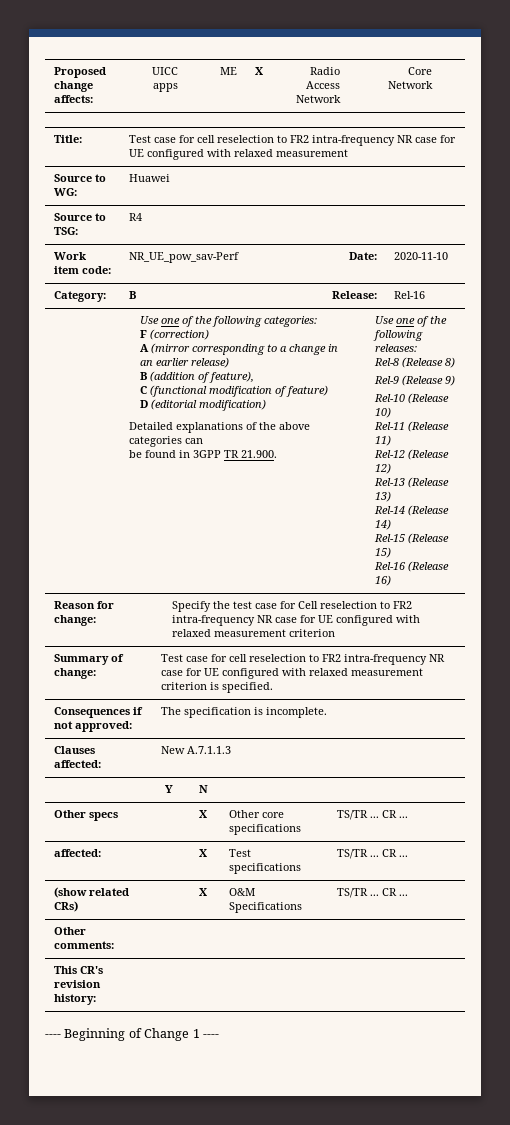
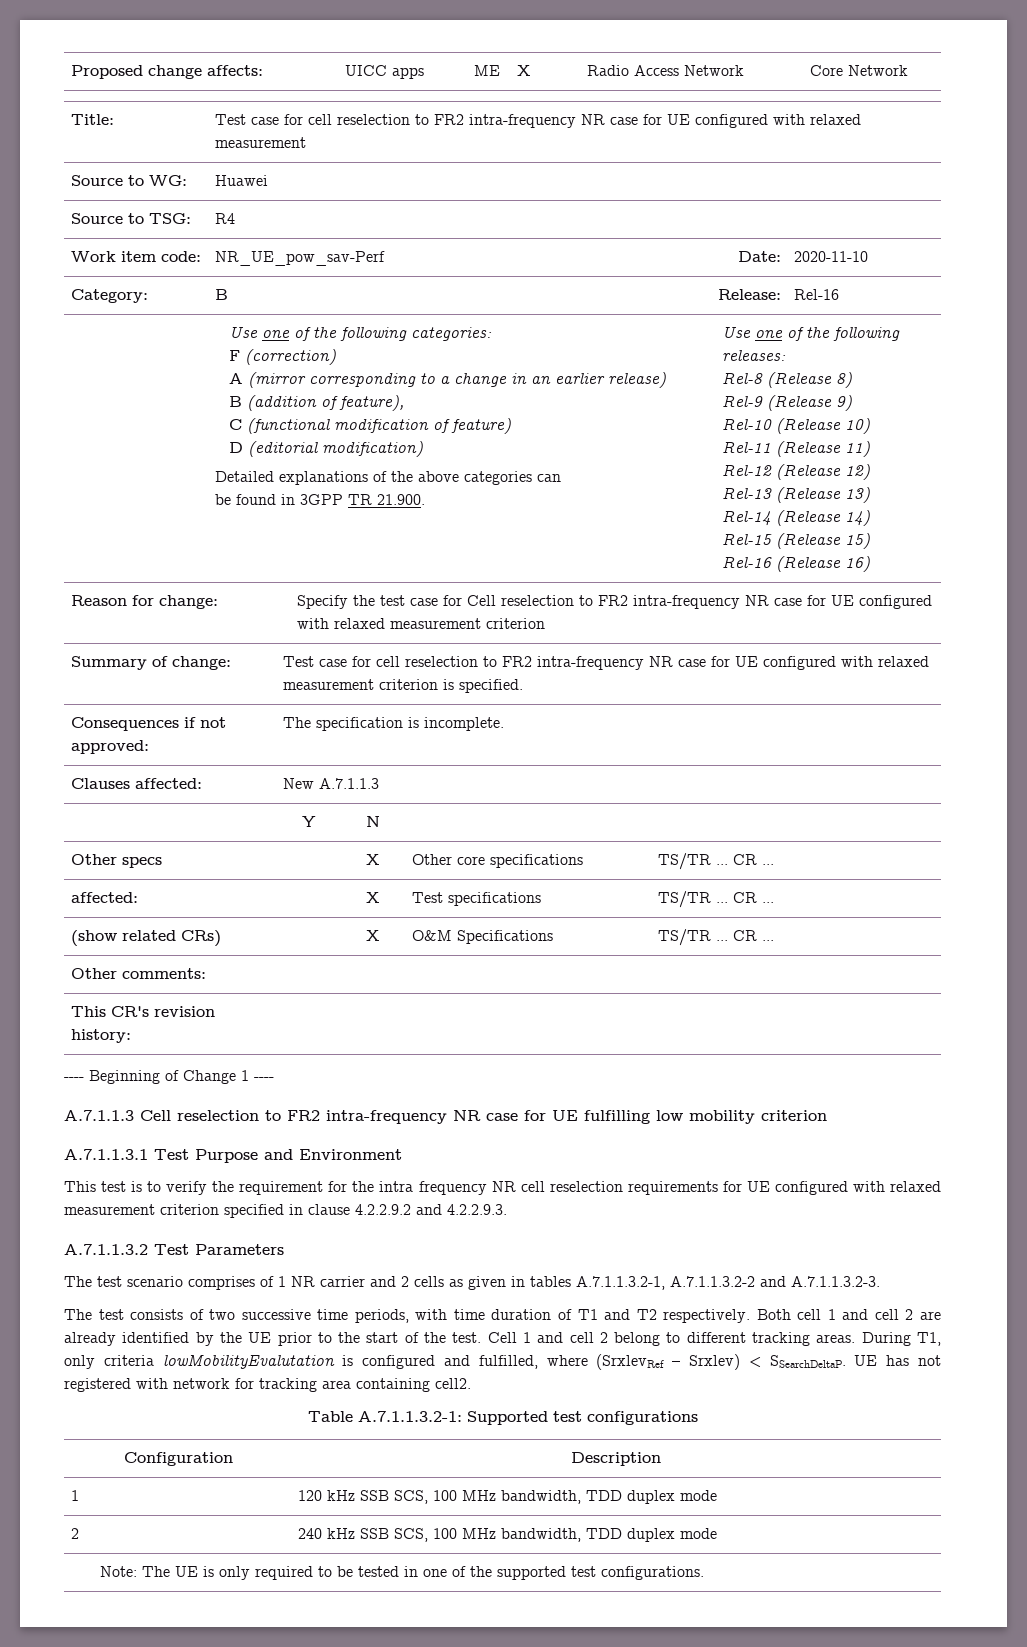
(219, 1036) none -> [64,1110,827,1124] [64,1149,402,1163] [64,1181,941,1195] [64,1204,507,1218] [64,1244,284,1255] [64,1276,880,1290] [64,1309,941,1323] [64,1332,942,1346] [64,1354,941,1370] [64,1378,471,1392] [307,1411,698,1425] [123,1452,233,1466] [571,1452,661,1466] [70,1490,79,1501] [297,1490,717,1504] [70,1528,79,1539] [297,1528,717,1542] [100,1566,705,1580] // A.7.1.1.3 Cell reselection to FR2 intra-frequency NR case for UE fulfilling low mobility criterion // A.7.1.1.3.1 Test Purpose and Environment // This test is to verify the requirement for the intra frequency NR cell reselection requirements for UE configured with relaxed measurement criterion specified in clause 4.2.2.9.2 and 4.2.2.9.3. // A.7.1.1.3.2 Test Parameters // The test scenario comprises of 1 NR carrier and 2 cells as given in tables A.7.1.1.3.2-1, A.7.1.1.3.2-2 and A.7.1.1.3.2-3. // The test consists of two successive time periods, with time duration of T1 and T2 respectively. Both cell 1 and cell 2 are already identified by the UE prior to the start of the test. Cell 1 and cell 2 belong to different tracking areas. During T1, only criteria lowMobilityEvalutation is configured and fulfilled, where (SrxlevRef – Srxlev) < SSearchDeltaP. UE has not registered with network for tracking area containing cell2. // Table A.7.1.1.3.2-1: Supported test configurations // Configuration | Description // 1 | 120 kHz SSB SCS, 100 MHz bandwidth, TDD duplex mode // 2 | 240 kHz SSB SCS, 100 MHz bandwidth, TDD duplex mode // Note: The UE is only required to be tested in one of the supported test configurations.

